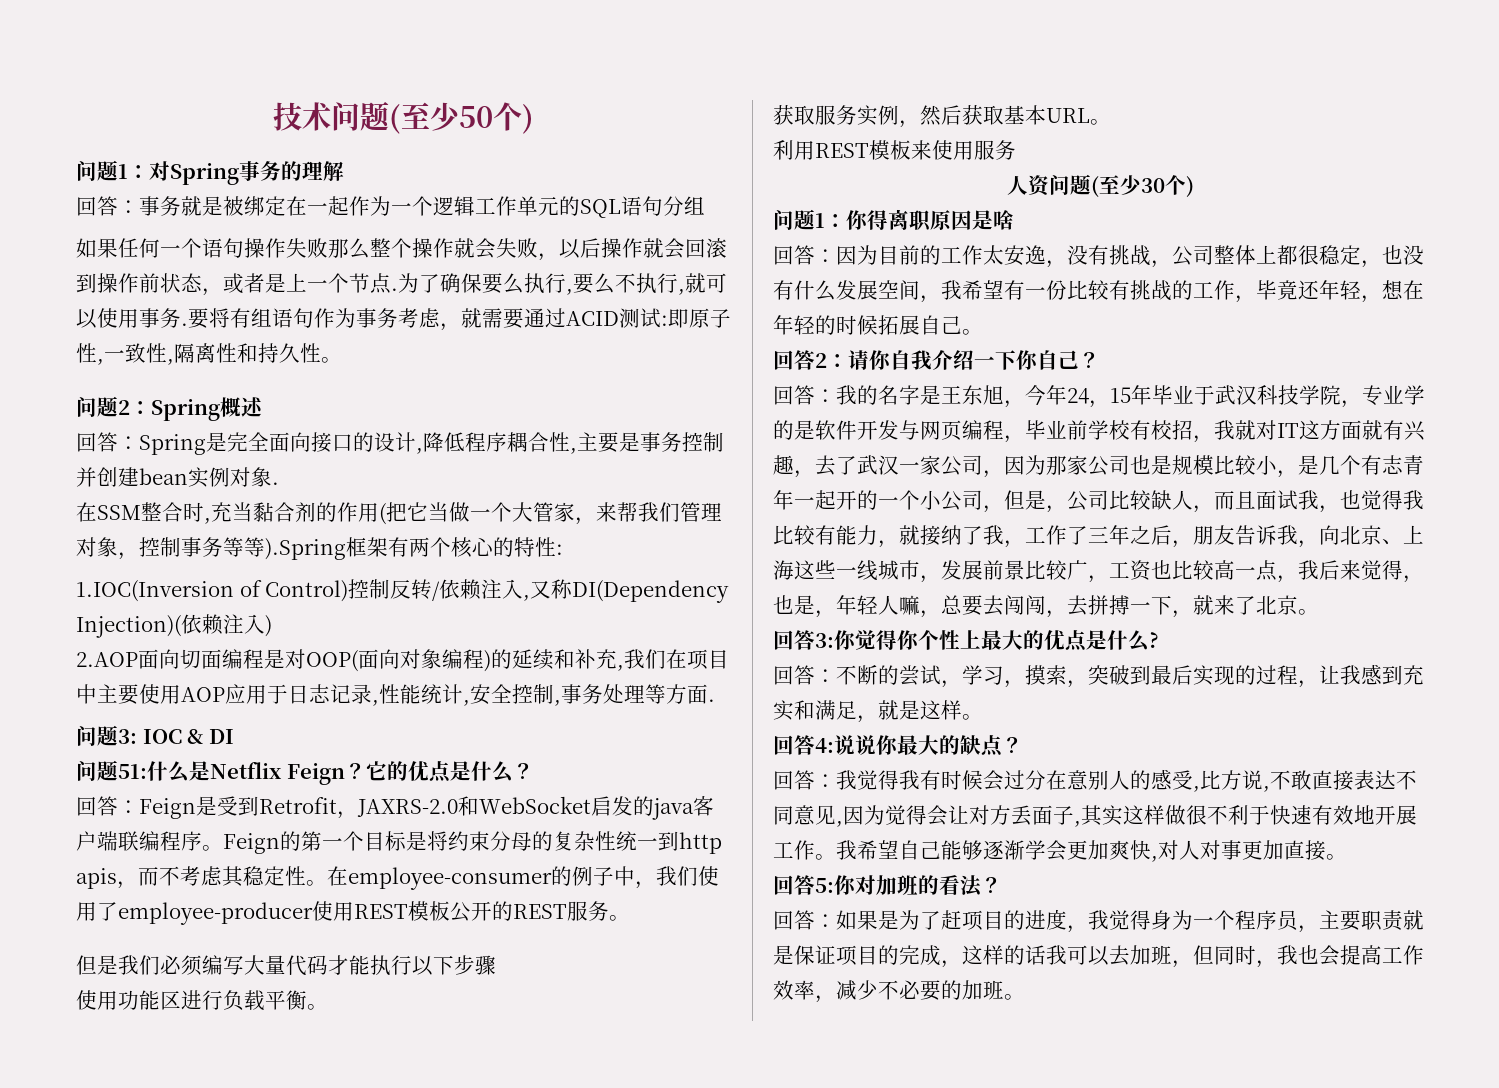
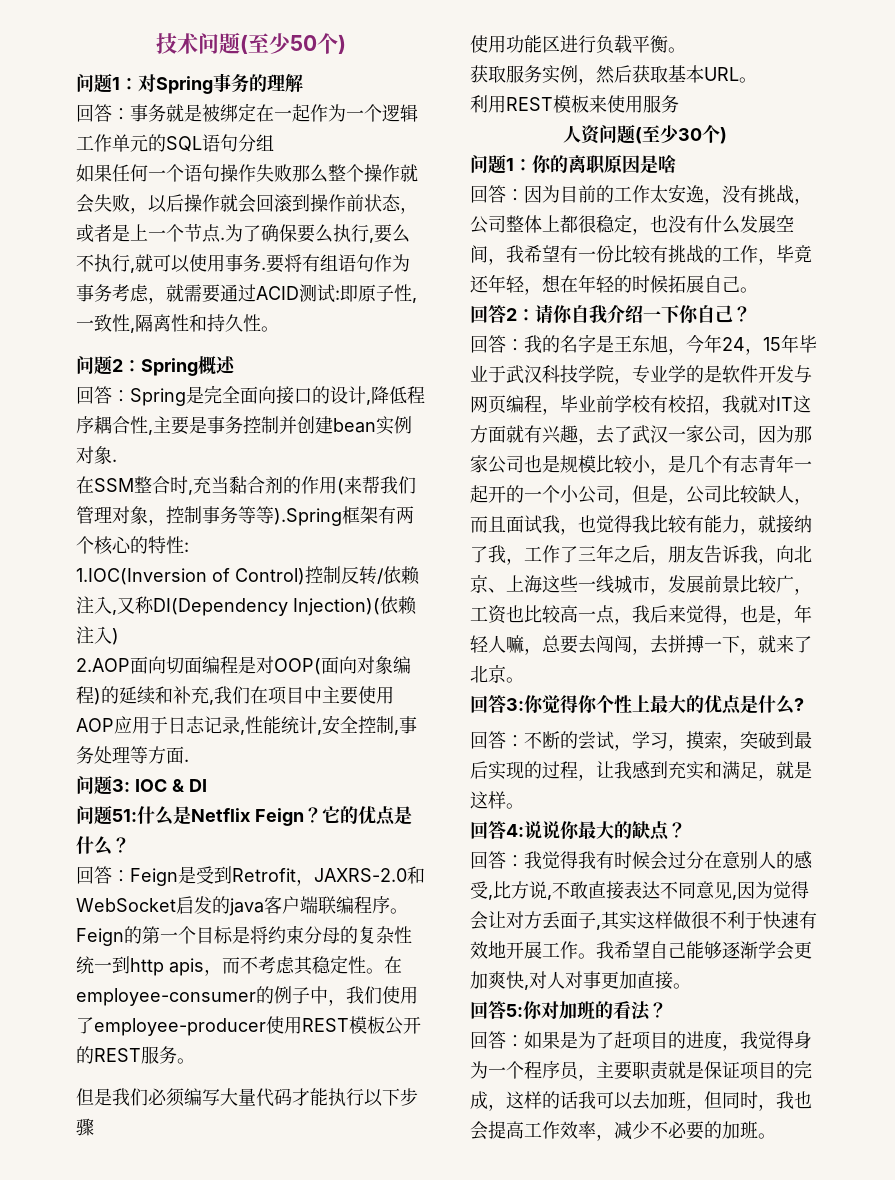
[386,502,596,525] 把它当做一个大管家， -> (344, 486) none
[867,210,888,230] 得 -> [550,155,568,173] 的

